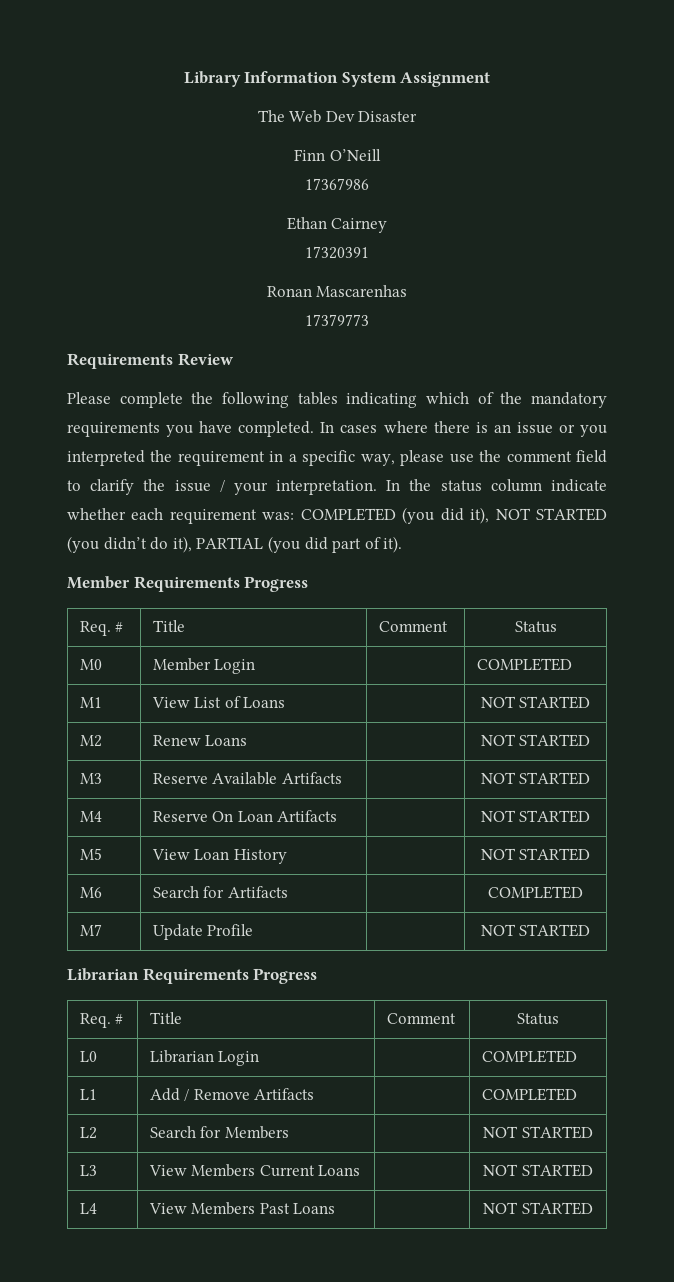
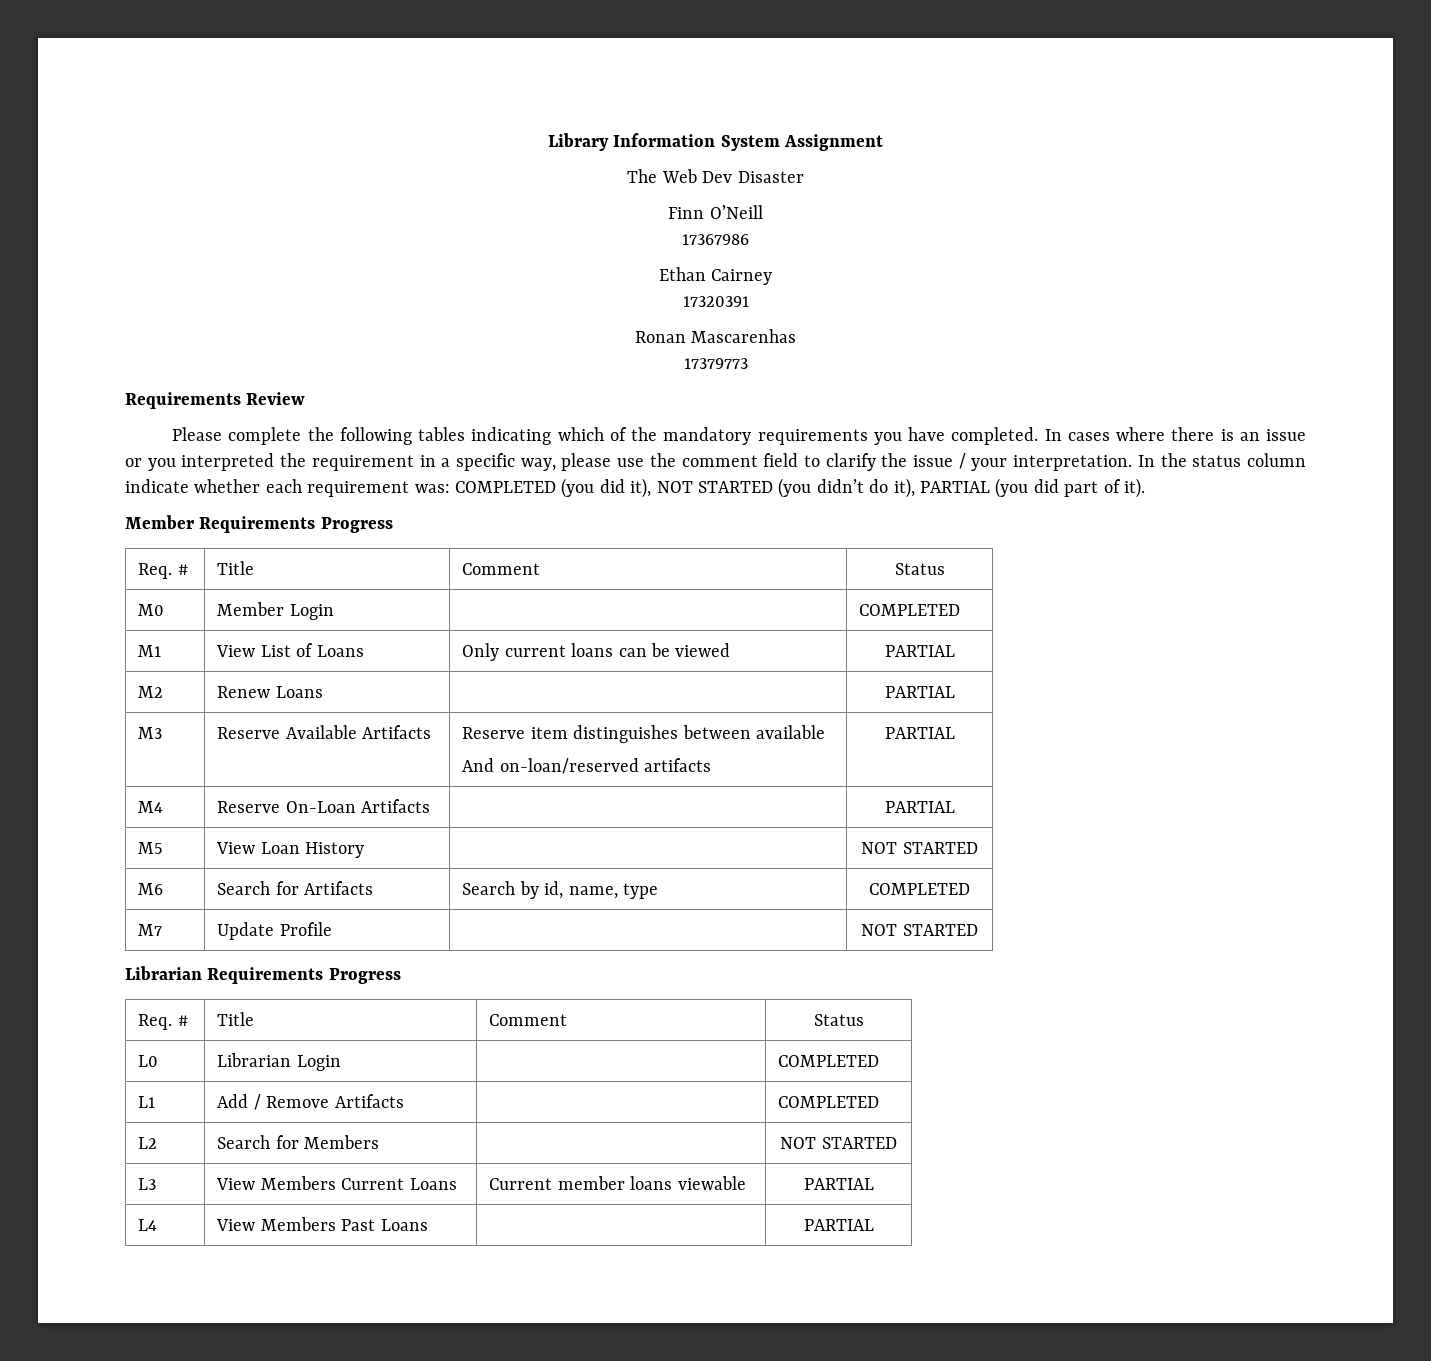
[480,696,591,709] | NOT STARTED -> [462,643,731,661] [884,645,955,657] Only current loans can be viewed | PARTIAL
[480,734,591,747] NOT STARTED -> [884,686,955,698] PARTIAL
[480,772,591,785] | NOT STARTED -> [462,725,826,743] [462,758,712,774] [884,727,955,739] Reserve item distinguishes between available // And on-loan/reserved artifacts | PARTIAL
[212,810,338,822] [480,810,591,823] On Loan Artifacts | | NOT STARTED -> [285,799,431,813] [884,801,955,813] On-Loan Artifacts | | PARTIAL
(288, 892) none -> [462,881,659,899] Search by id, name, type
[483,1164,593,1177] | NOT STARTED -> [489,1176,746,1190] [803,1178,874,1190] Current member loans viewable | PARTIAL
[483,1202,593,1215] NOT STARTED -> [803,1219,874,1231] PARTIAL

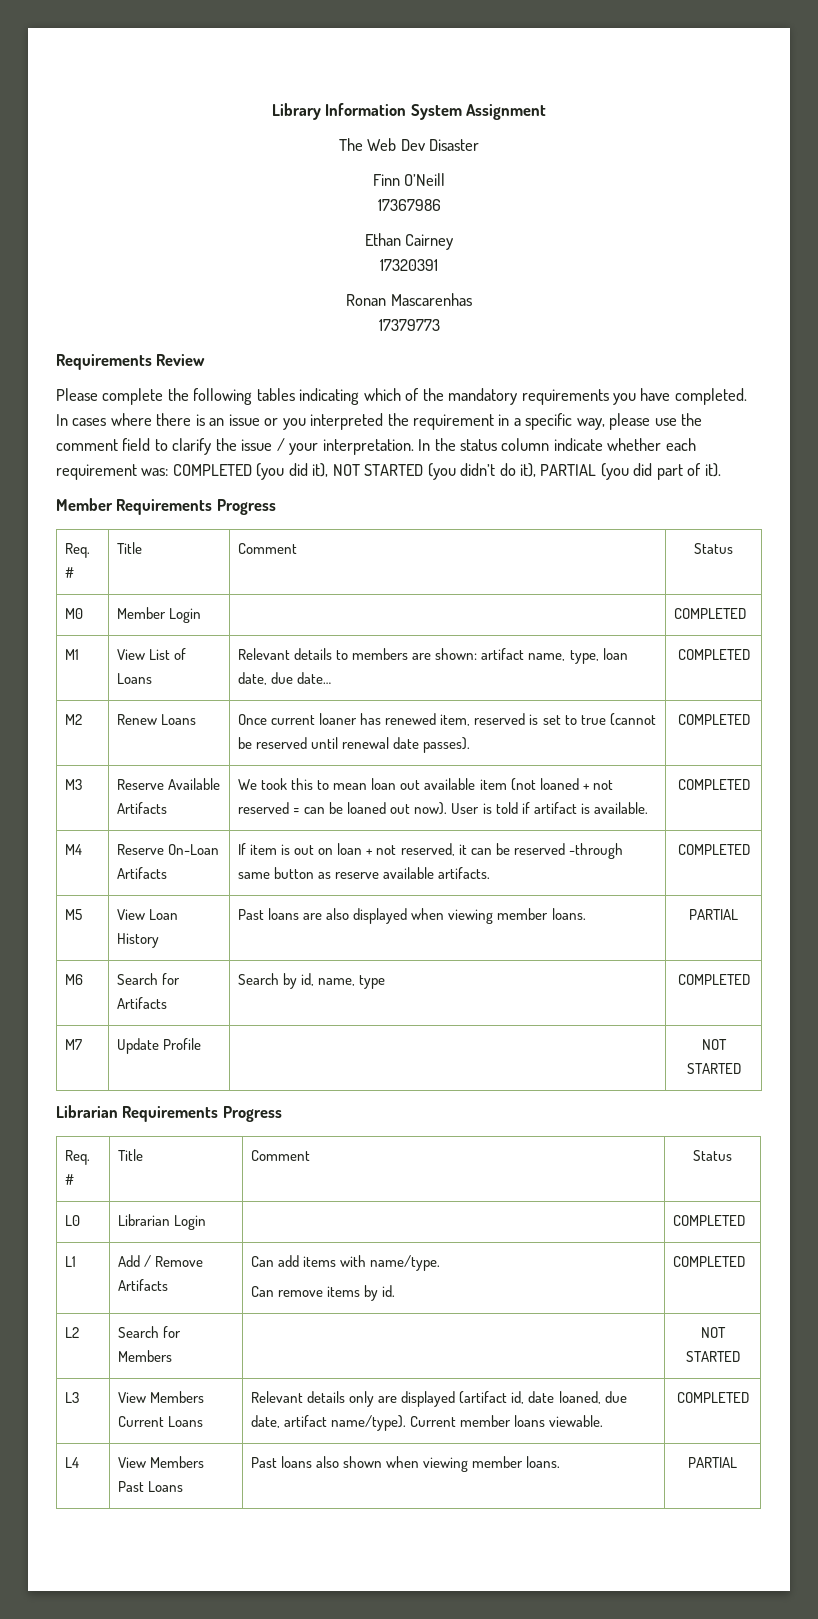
[462,643,731,661] [884,645,955,657] [138,686,164,698] [217,686,323,698] [884,686,955,698] [138,727,163,739] [217,725,432,739] [462,725,826,743] [462,758,712,774] [884,727,955,739] [138,801,164,813] [217,799,431,813] [884,801,955,813] [138,842,164,854] [216,842,365,858] [861,842,978,854] Only current loans can be viewed | PARTIAL // M2 | Renew Loans | | PARTIAL // M3 | Reserve Available Artifacts | Reserve item distinguishes between available // And on-loan/reserved artifacts | PARTIAL // M4 | Reserve On-Loan Artifacts | | PARTIAL // M5 | View Loan History | | NOT STARTED -> [238,648,628,664] [238,672,332,685] [677,649,750,660] [65,714,83,725] [117,714,197,725] [238,713,656,726] [238,737,471,753] [677,714,750,725] [65,779,83,790] [117,778,221,790] [117,802,168,814] [238,778,613,791] [238,802,648,815] [677,779,750,790] [65,844,83,855] [117,844,220,855] [117,867,168,879] [238,843,623,859] [238,867,491,879] [677,844,750,855] [65,909,83,920] [117,909,179,920] [117,933,160,948] [238,908,586,924] [689,909,738,920] Relevant details to members are shown: artifact name, type, loan date, due date… | COMPLETED // M2 | Renew Loans | Once current loaner has renewed item, reserved is set to true (cannot be reserved until renewal date passes). | COMPLETED // M3 | Reserve Available Artifacts | We took this to mean loan out available item (not loaned + not reserved = can be loaned out now). User is told if artifact is available. | COMPLETED // M4 | Reserve On-Loan Artifacts | If item is out on loan + not reserved, it can be reserved -through same button as reserve available artifacts. | COMPLETED // M5 | View Loan History | Past loans are also displayed when viewing member loans. | PARTIAL
(404, 1101) none -> [251,1255,441,1271] [251,1285,396,1301] Can add items with name/type. // Can remove items by id.
(457, 1184) none -> [251,1391,627,1407] [251,1415,407,1431] Relevant details only are displayed (artifact id, date loaned, due date, artifact name/type).
[677,1176,746,1190] [803,1178,874,1190] viewable | PARTIAL -> [549,1415,604,1427] [676,1392,749,1403] viewable. | COMPLETED
(428, 1225) none -> [251,1456,561,1472] Past loans also shown when viewing member loans.

